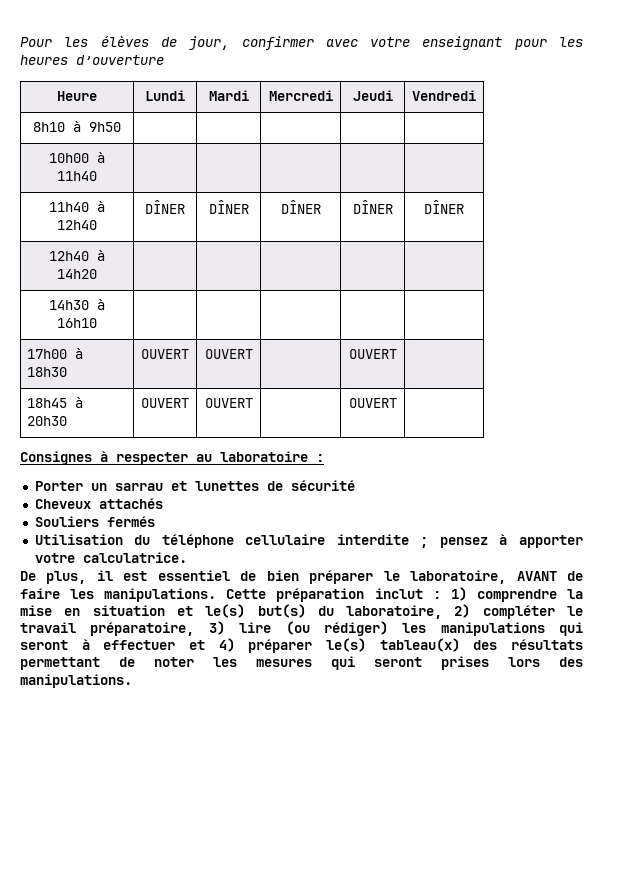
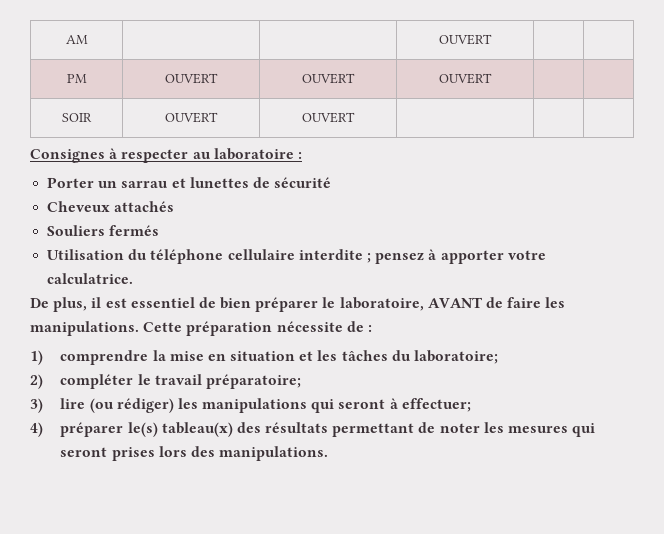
[20,36,583,50] [20,55,164,65] [57,91,97,101] [145,90,185,101] [208,90,249,101] [268,90,333,101] [352,90,393,101] [412,90,476,101] [33,121,121,132] [49,152,105,163] [57,171,97,181] [49,201,105,212] [57,220,97,230] [145,200,185,214] [208,200,249,214] [280,200,321,214] [352,200,393,214] [424,200,464,214] [49,250,105,261] [57,269,97,279] [49,299,105,310] [57,318,97,328] [27,348,84,359] [27,367,68,377] [141,349,189,359] [204,349,253,359] [348,349,397,359] [27,397,84,408] [27,416,68,426] [141,398,189,408] [204,398,253,408] [348,398,397,408] Pour les élèves de jour, confirmer avec votre enseignant pour les heures d’ouverture // Heure | Lundi | Mardi | Mercredi | Jeudi | Vendredi // 8h10 à 9h50 | | | | | // 10h00 à 11h40 | | | | | // 11h40 à 12h40 | DÎNER | DÎNER | DÎNER | DÎNER | DÎNER // 12h40 à 14h20 | | | | | // 14h30 à 16h10 | | | | | // 17h00 à 18h30 | OUVERT | OUVERT | | OUVERT | // 18h45 à 20h30 | OUVERT | OUVERT | | OUVERT -> [65,35,88,44] [439,34,492,45] [66,74,87,83] [165,73,218,84] [302,73,355,84] [439,73,492,84] [62,113,92,122] [165,112,218,123] [302,112,355,123] AM | | | OUVERT | | // PM | OUVERT | OUVERT | OUVERT | | // SOIR | OUVERT | OUVERT | |
[374,588,441,599] inclut : -> [276,321,372,332] nécessite de : //
[205,604,443,619] le(s) but(s) du laboratoire, -> [317,350,499,364] les tâches du laboratoire; //
[90,622,195,636] préparatoire, -> [205,374,301,389] préparatoire; //
[103,640,205,650] effectuer et -> [401,398,471,412] effectuer; //

